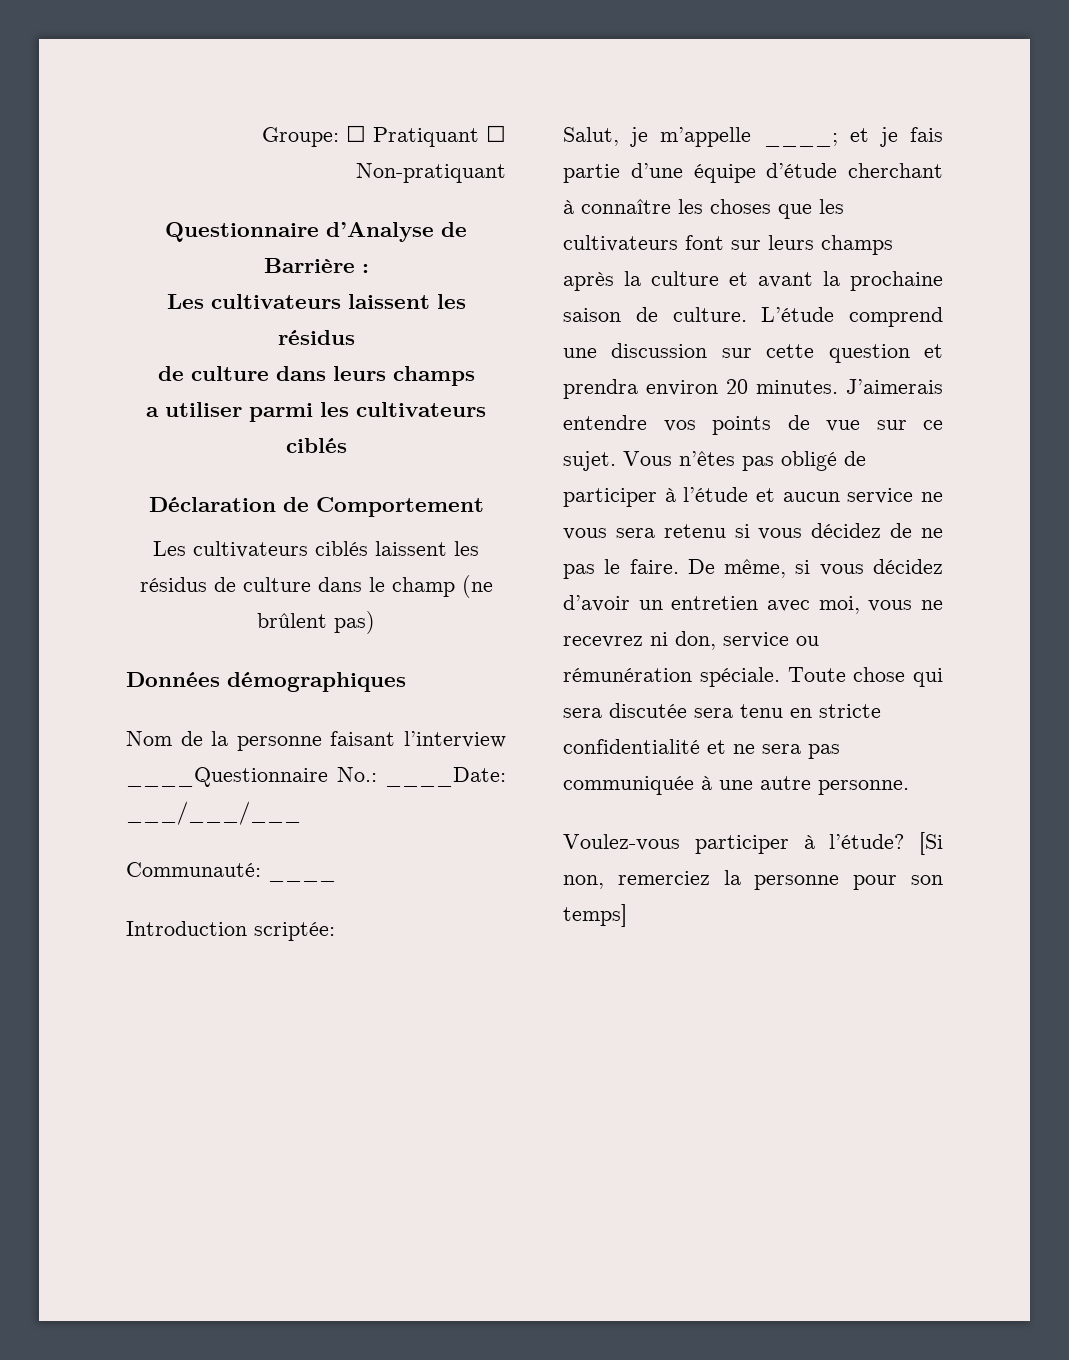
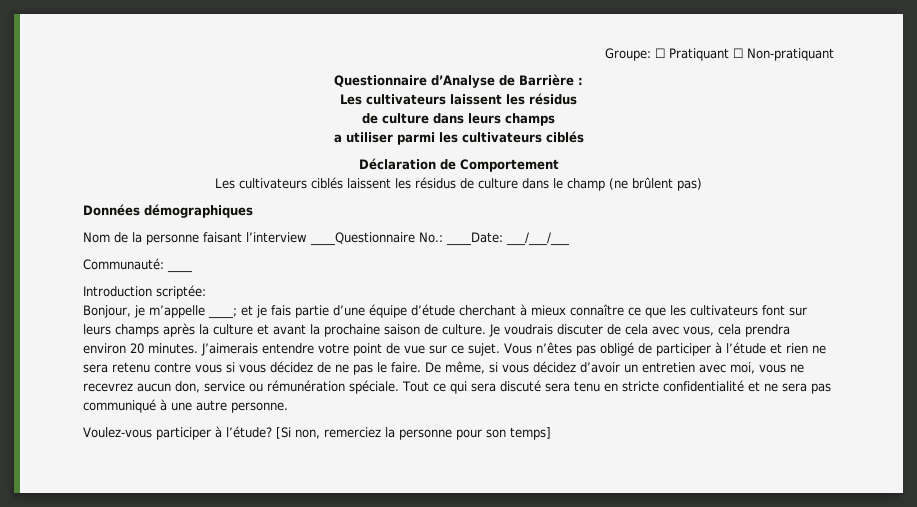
[563,127,619,146] Salut, -> [83,305,131,318] Bonjour,
[581,199,771,214] connaître les choses -> [531,304,641,316] mieux connaître ce
[761,307,943,327] [563,343,943,363] L’étude comprend une discussion sur cette question et -> [489,324,741,337] Je voudrais discuter de cela avec vous, cela
[663,416,771,435] vos points -> [318,343,382,356] votre point
[782,488,943,504] [563,524,726,540] aucun service ne vous sera retenu -> [785,343,826,354] [83,362,222,373] rien ne sera retenu contre vous
[650,632,668,646] ni -> [137,383,171,392] aucun
[787,667,906,682] Toute chose -> [402,381,446,392] Tout ce
[609,703,687,718] discutée -> [499,380,541,392] discuté
[563,776,694,795] communiquée -> [83,399,156,413] communiqué

